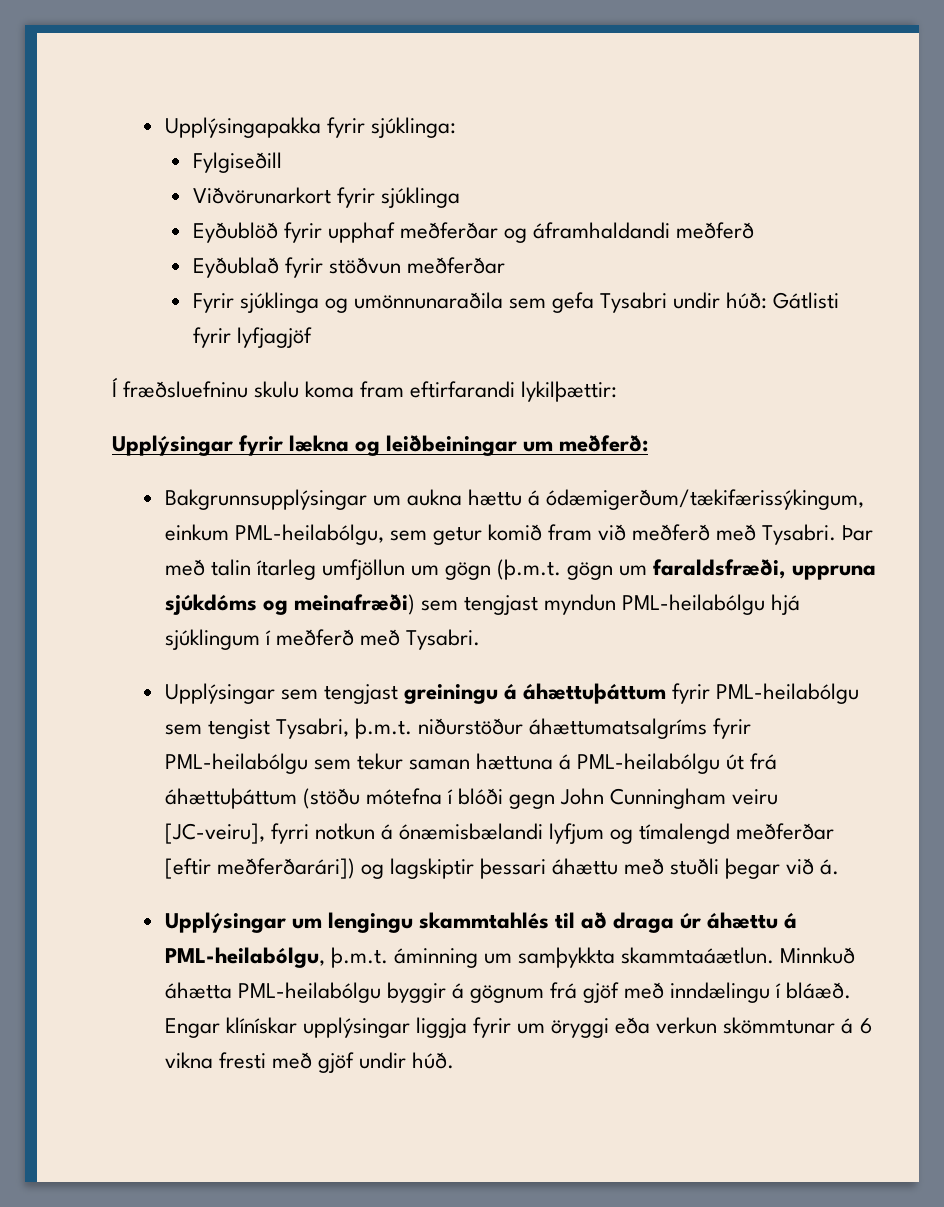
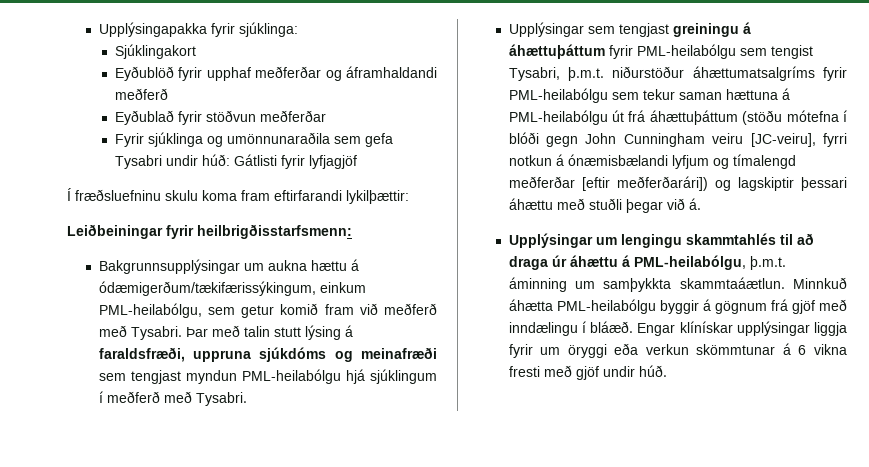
[192,152,282,173] [192,187,460,208] Fylgiseðill // Viðvörunarkort fyrir sjúklinga -> [114,44,196,59] Sjúklingakort
[112,435,649,456] Upplýsingar fyrir lækna og leiðbeiningar um meðferð: -> [67,224,352,239] Leiðbeiningar fyrir heilbrigðisstarfsmenn:
[255,559,648,580] ítarleg umfjöllun um gögn (þ.m.t. gögn um -> [273,325,353,340] stutt lýsing á
[293,594,415,615] meinafræði) -> [360,347,437,359] meinafræði

